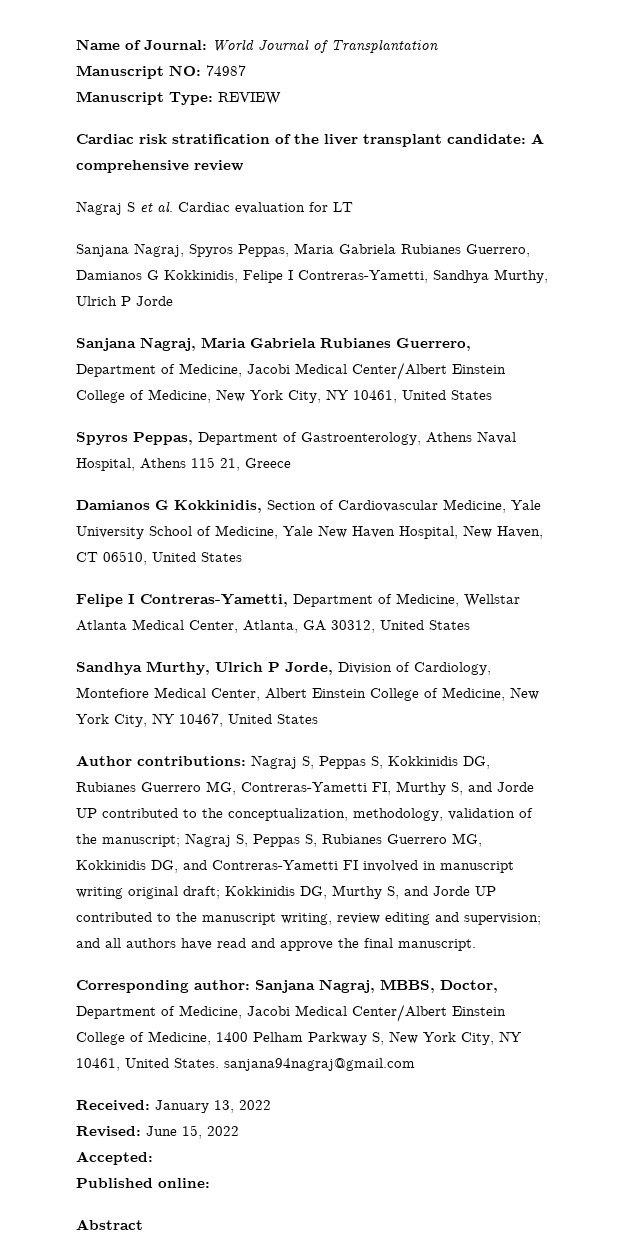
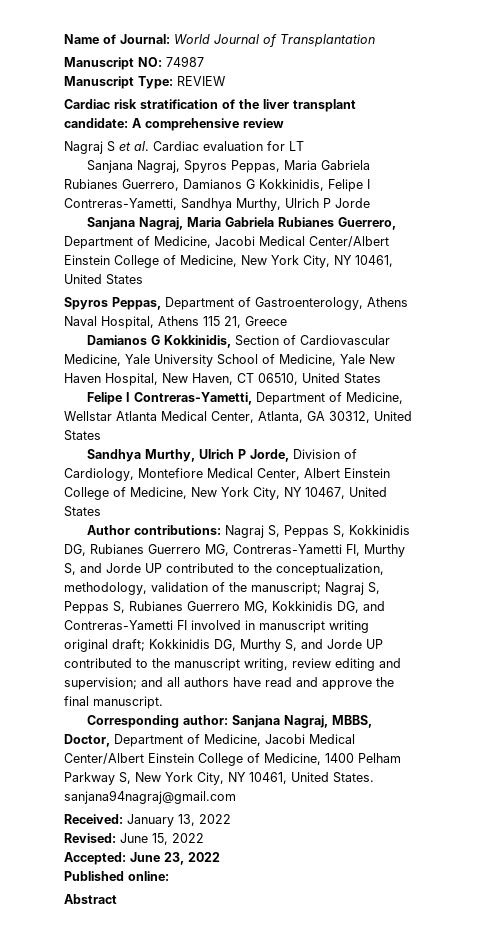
(153, 1158) none -> [130,852,220,865] June 23, 2022

